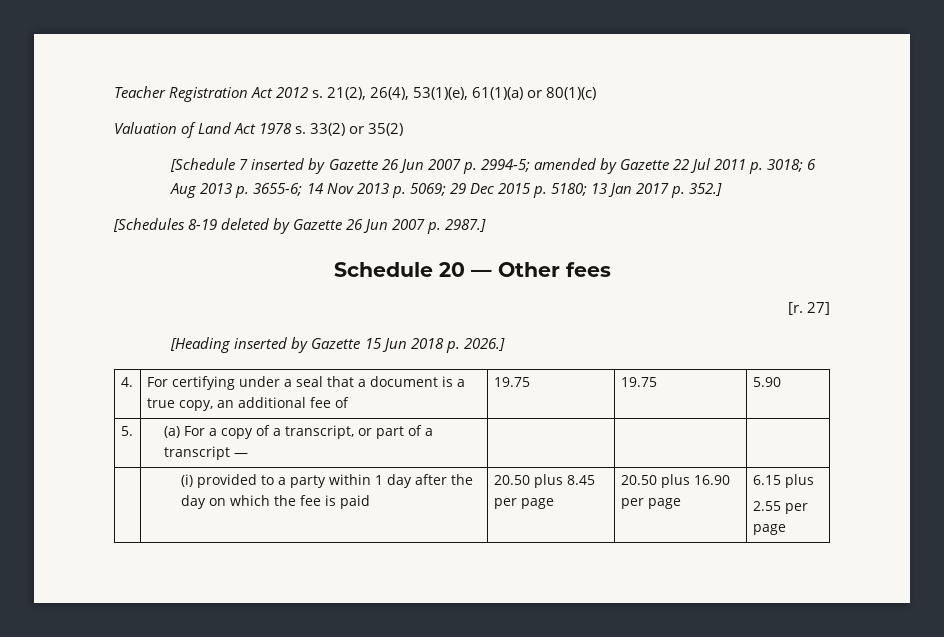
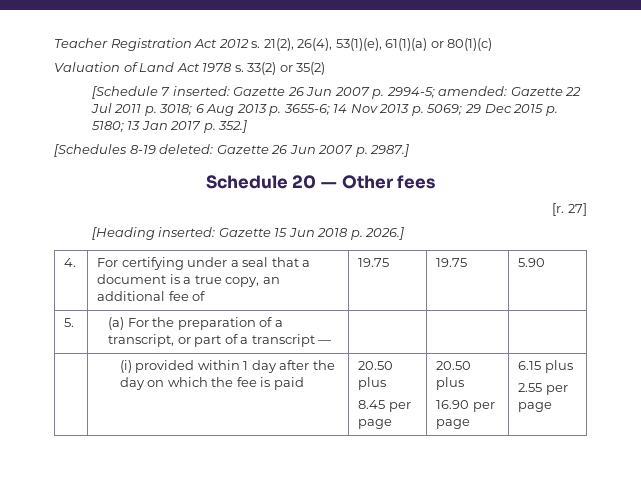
[251,158,326,174] inserted by -> [172,86,230,96] inserted:
[533,158,617,174] amended by -> [438,86,508,96] amended:
[221,218,291,234] deleted by -> [159,144,214,154] deleted:
[234,337,309,353] inserted by -> [158,227,216,237] inserted:
[208,428,253,439] a copy -> [152,317,256,330] the preparation
[260,475,326,488] to a party -> (195, 366) none
(563, 481) none -> (387, 383) //
(690, 481) none -> (465, 383) //

